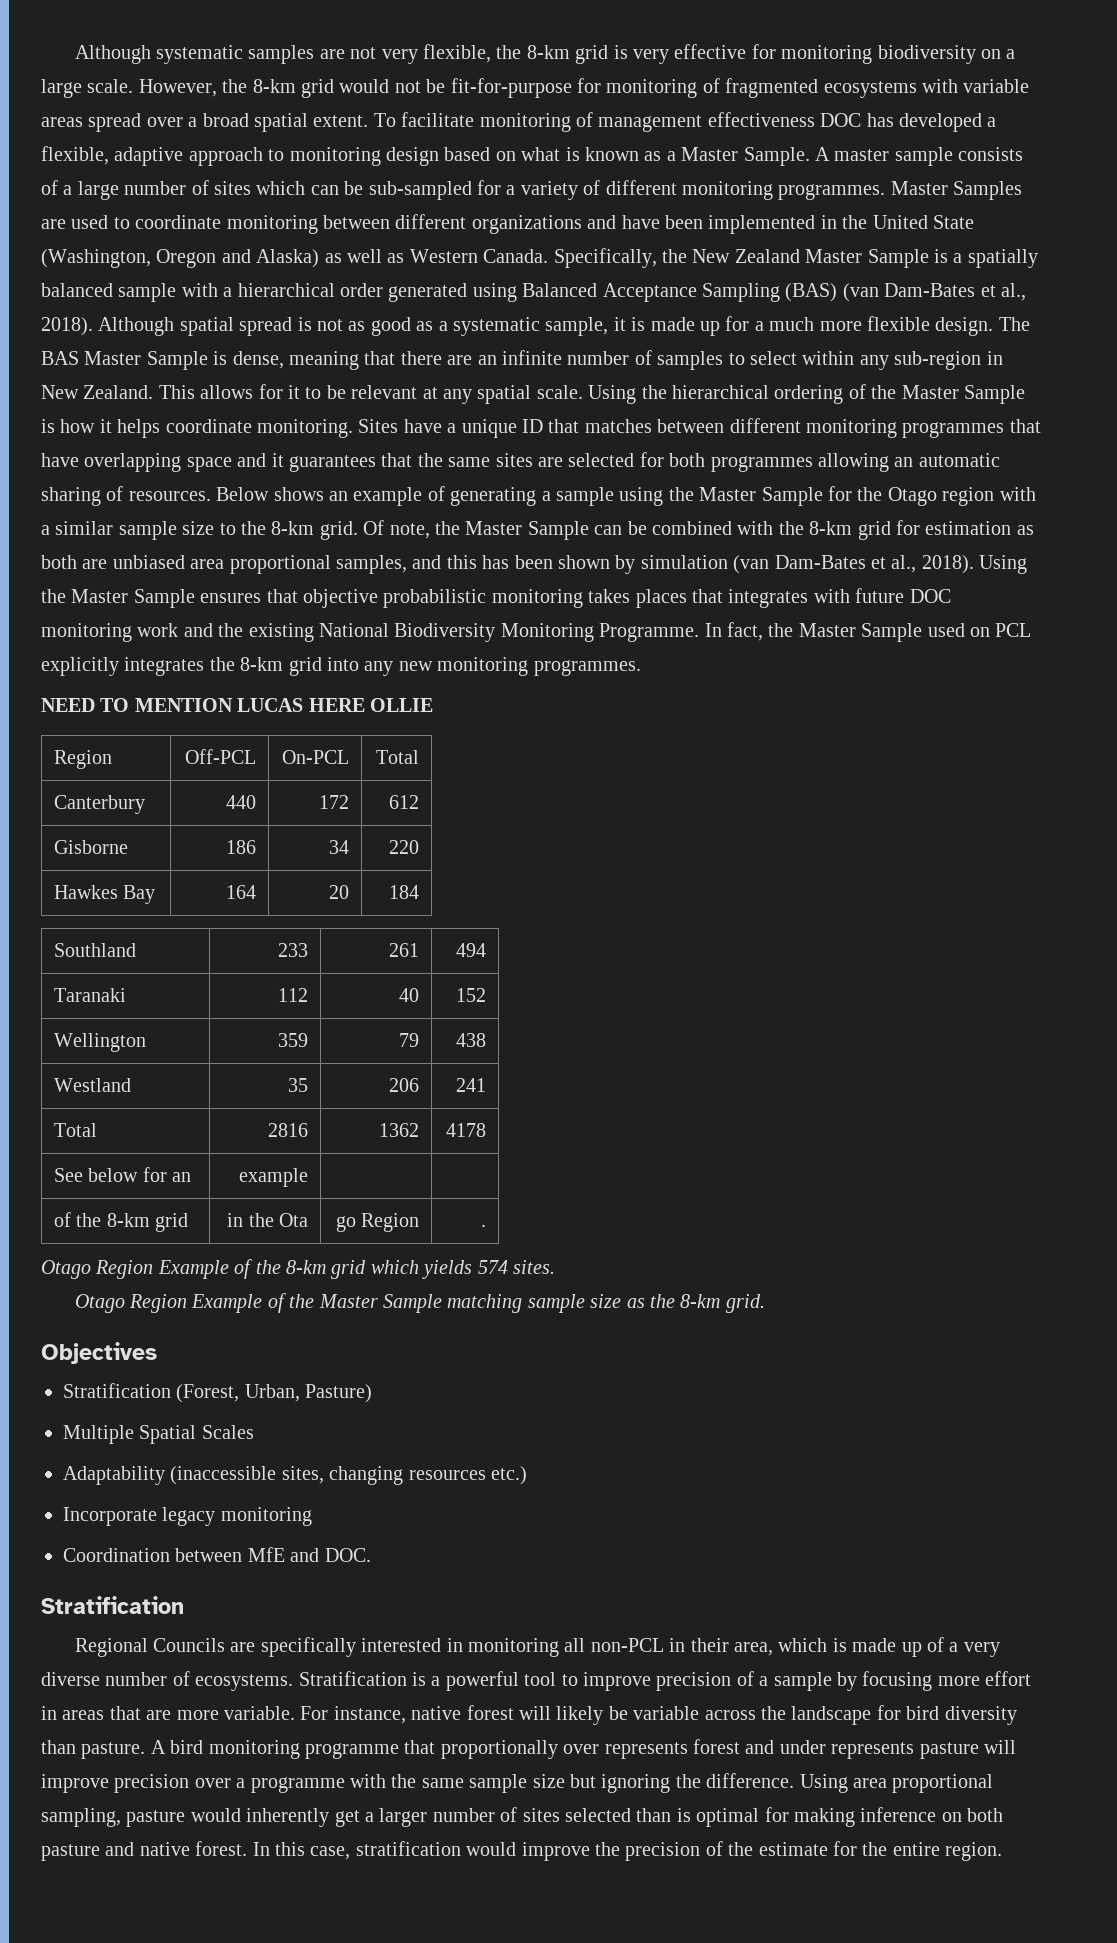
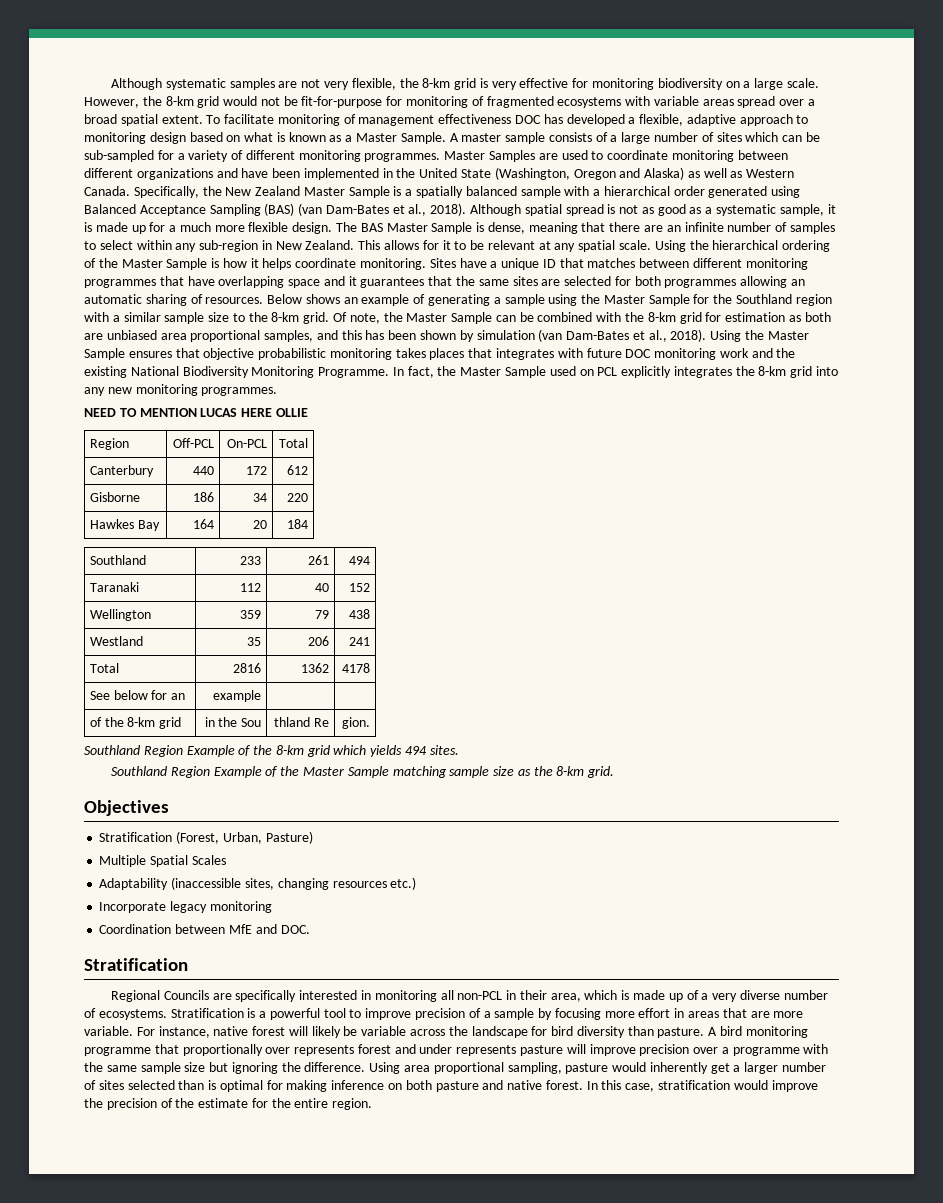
[887,487,937,506] Otago -> [736,294,793,304] Southland
[279,1213,309,1227] [335,1213,420,1232] [481,1224,487,1227] [41,1260,91,1279] Ota | go Region | . // Otago -> [241,718,262,727] [274,717,330,727] [342,717,371,729] [84,745,140,755] Sou | thland Re | gion. // Southland
[477,1260,508,1274] 574 -> [405,746,428,755] 494
[74,1294,125,1313] Otago -> [111,766,168,776] Southland

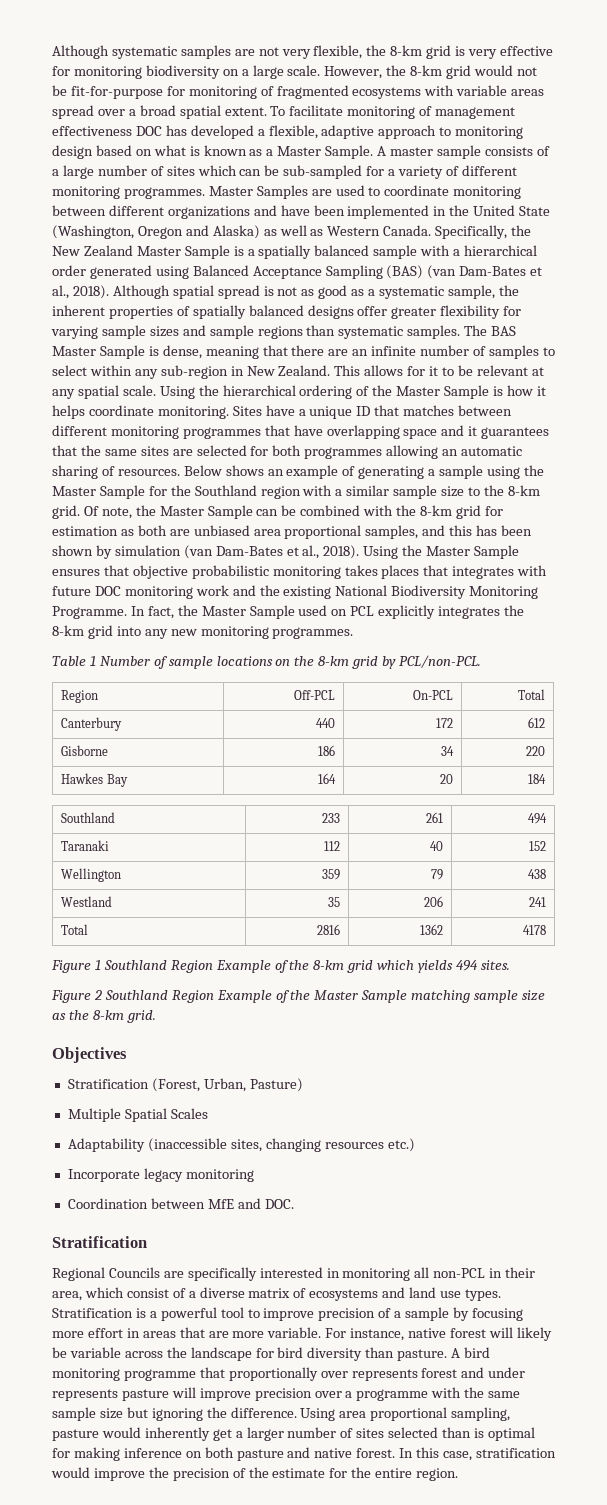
[827,204,836,214] [84,222,333,234] it is made up for a much more flexible design. -> [498,285,519,296] [52,305,522,319] [51,325,461,339] the inherent properties of spatially balanced designs offer greater flexibility for varying sample sizes and sample regions than systematic samples.
[84,408,308,417] NEED TO MENTION LUCAS HERE OLLIE -> [52,655,482,669] Table 1 Number of sample locations on the 8-km grid by PCL/non-PCL.
[89,690,186,700] [213,690,262,702] [89,717,182,729] [204,717,262,727] [274,717,330,727] [342,717,371,729] // See below for an | example | | // of the 8-km grid | in the Sou | thland Re | gion. // -> [51,960,101,973] // Figure 1
(459, 750) none -> [51,990,102,1003] Figure 2
[621,990,828,1002] [84,1008,167,1020] is made up of a very diverse number of ecosystems. -> [126,1287,501,1301] consist of a diverse matrix of ecosystems and land use types.

